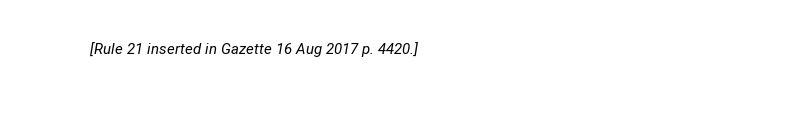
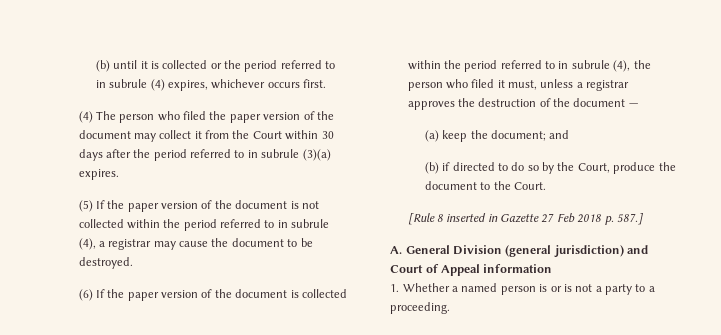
[89,42,419,57] [Rule 21 inserted in Gazette 16 Aug 2017 p. 4420.] -> [95,60,336,72] [95,79,327,91] [78,111,334,123] [78,130,334,142] [78,149,331,161] [78,169,119,180] [78,200,319,212] [78,219,330,231] [78,238,313,250] [78,257,133,269] [78,289,347,301] [407,60,651,72] [407,79,630,91] [407,98,638,110] [424,130,570,142] [424,162,676,174] [424,181,546,190] [407,213,643,225] [390,245,649,257] [390,264,553,276] [390,283,655,295] [390,302,451,314] (b) until it is collected or the period referred to in subrule (4) expires, whichever occurs first. // (4) The person who filed the paper version of the document may collect it from the Court within 30 days after the period referred to in subrule (3)(a) expires. // (5) If the paper version of the document is not collected within the period referred to in subrule (4), a registrar may cause the document to be destroyed. // (6) If the paper version of the document is collected within the period referred to in subrule (4), the person who filed it must, unless a registrar approves the destruction of the document — // (a) keep the document; and // (b) if directed to do so by the Court, produce the document to the Court. // [Rule 8 inserted in Gazette 27 Feb 2018 p. 587.] // A. General Division (general jurisdiction) and Court of Appeal information // 1. Whether a named person is or is not a party to a proceeding.

